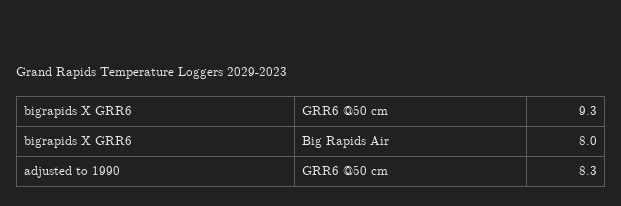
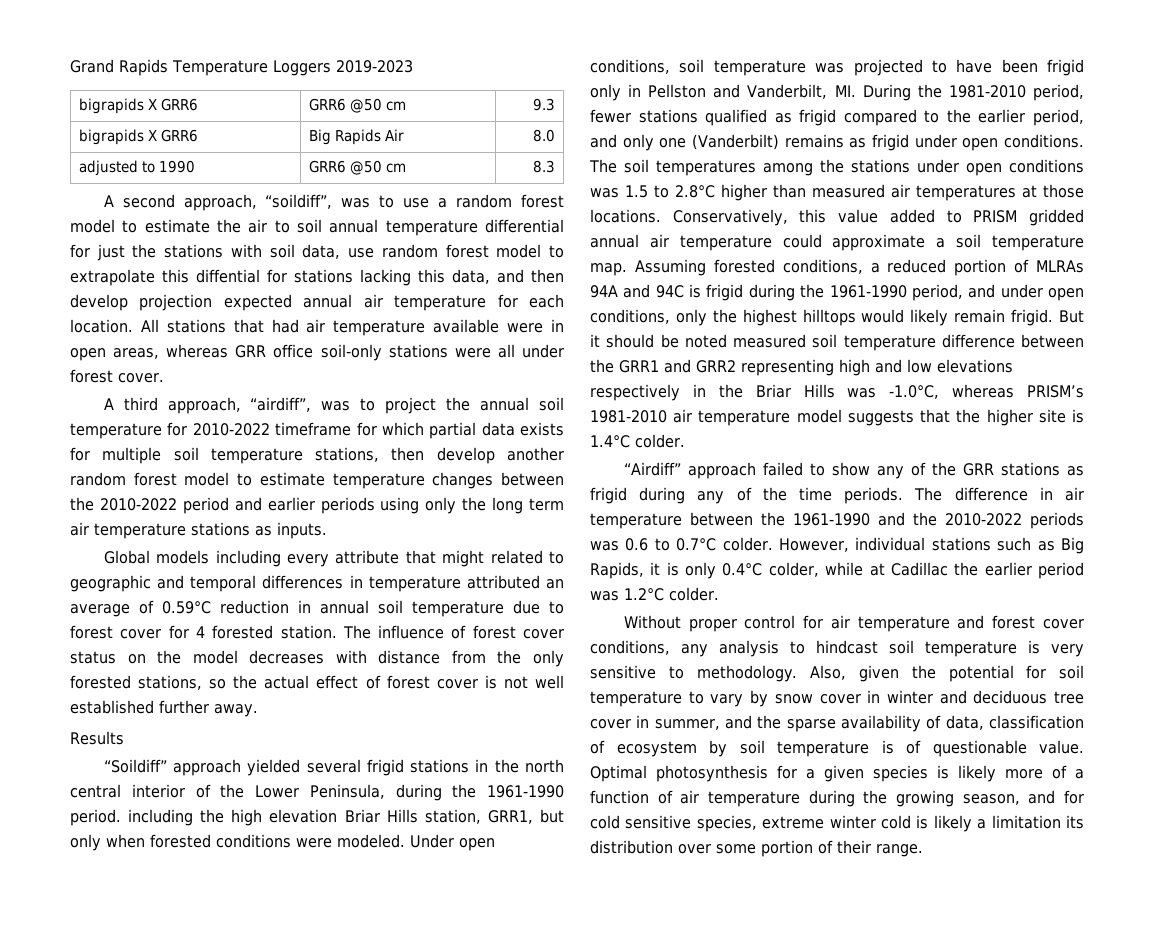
[227,67,287,76] 2029-2023 -> [335,60,413,73] 2019-2023
(598, 170) none -> [103,194,565,211] [70,219,564,236] [70,244,565,261] [70,269,564,286] [70,294,564,311] [70,319,564,336] [70,344,564,361] [70,369,164,383] [103,397,565,414] [70,422,564,439] [70,447,564,464] [70,472,564,489] [70,497,564,514] [70,522,327,539] [103,550,565,567] [70,575,565,592] [70,600,564,617] [70,625,564,639] [70,650,564,667] [70,675,564,690] [70,700,258,717] [70,731,124,745] [103,759,565,776] [70,784,564,801] [70,809,564,826] [70,834,495,851] [590,59,1084,76] [590,84,1084,101] [590,109,1084,126] [590,134,1084,151] [589,159,1084,176] [590,184,1084,201] [590,209,1084,226] [590,234,1084,251] [590,259,1084,276] [590,284,1084,301] [590,309,1084,326] [590,334,1084,351] [590,359,1013,376] [590,384,1084,401] [590,409,1084,426] [590,434,685,448] [623,462,1084,479] [590,487,1084,504] [590,512,1084,529] [590,537,1084,554] [590,562,1084,579] [590,587,719,601] [623,615,1084,632] [590,640,1084,657] [590,665,1084,682] [590,690,1084,707] [590,715,1084,732] [590,740,1084,757] [590,765,1084,782] [590,790,1084,807] [590,815,1084,832] [590,840,923,857] // A second approach, “soildiff”, was to use a random forest model to estimate the air to soil annual temperature differential for just the stations with soil data, use random forest model to extrapolate this diffential for stations lacking this data, and then develop projection expected annual air temperature for each location. All stations that had air temperature available were in open areas, whereas GRR office soil-only stations were all under forest cover. // A third approach, “airdiff”, was to project the annual soil temperature for 2010-2022 timeframe for which partial data exists for multiple soil temperature stations, then develop another random forest model to estimate temperature changes between the 2010-2022 period and earlier periods using only the long term air temperature stations as inputs. // Global models including every attribute that might related to geographic and temporal differences in temperature attributed an average of 0.59°C reduction in annual soil temperature due to forest cover for 4 forested station. The influence of forest cover status on the model decreases with distance from the only forested stations, so the actual effect of forest cover is not well established further away. // Results // “Soildiff” approach yielded several frigid stations in the north central interior of the Lower Peninsula, during the 1961-1990 period. including the high elevation Briar Hills station, GRR1, but only when forested conditions were modeled. Under open conditions, soil temperature was projected to have been frigid only in Pellston and Vanderbilt, MI. During the 1981-2010 period, fewer stations qualified as frigid compared to the earlier period, and only one (Vanderbilt) remains as frigid under open conditions. The soil temperatures among the stations under open conditions was 1.5 to 2.8°C higher than measured air temperatures at those locations. Conservatively, this value added to PRISM gridded annual air temperature could approximate a soil temperature map. Assuming forested conditions, a reduced portion of MLRAs 94A and 94C is frigid during the 1961-1990 period, and under open conditions, only the highest hilltops would likely remain frigid. But it should be noted measured soil temperature difference between the GRR1 and GRR2 representing high and low elevations respectively in the Briar Hills was -1.0°C, whereas PRISM’s 1981-2010 air temperature model suggests that the higher site is 1.4°C colder. // “Airdiff” approach failed to show any of the GRR stations as frigid during any of the time periods. The difference in air temperature between the 1961-1990 and the 2010-2022 periods was 0.6 to 0.7°C colder. However, individual stations such as Big Rapids, it is only 0.4°C colder, while at Cadillac the earlier period was 1.2°C colder. // Without proper control for air temperature and forest cover conditions, any analysis to hindcast soil temperature is very sensitive to methodology. Also, given the potential for soil temperature to vary by snow cover in winter and deciduous tree cover in summer, and the sparse availability of data, classification of ecosystem by soil temperature is of questionable value. Optimal photosynthesis for a given species is likely more of a function of air temperature during the growing season, and for cold sensitive species, extreme winter cold is likely a limitation its distribution over some portion of their range.

